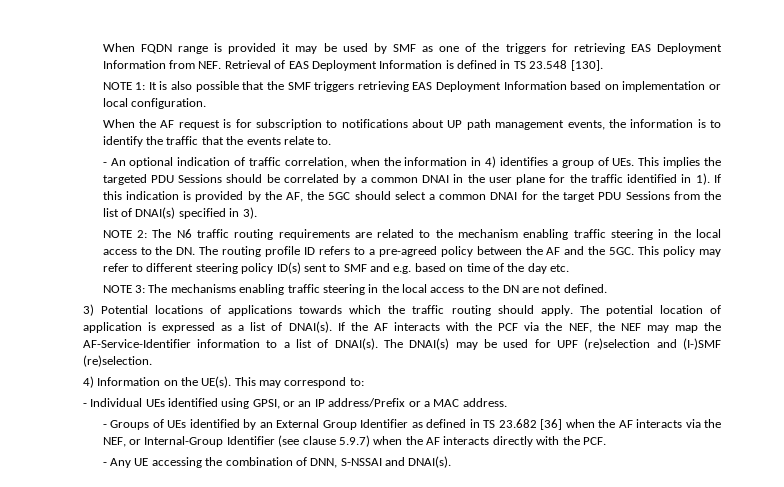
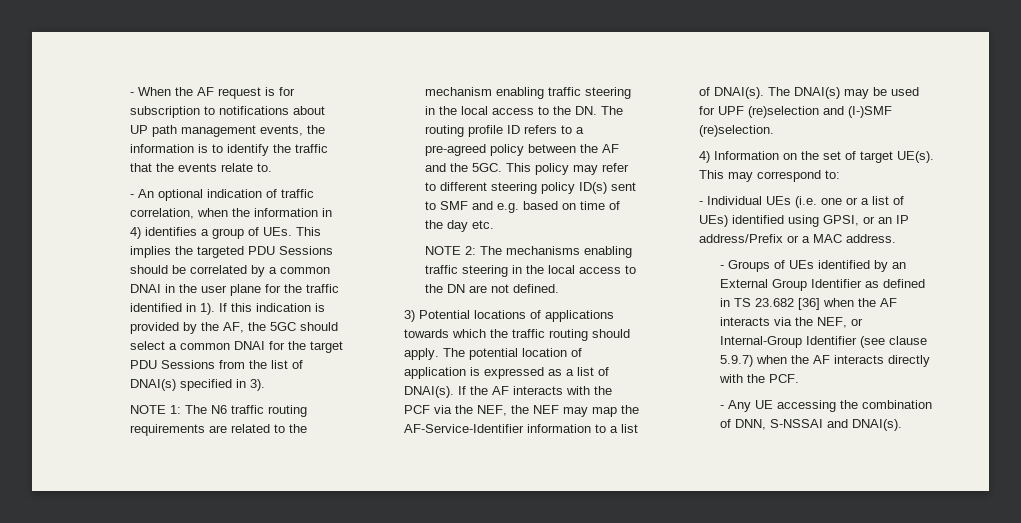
[102,43,722,54] [102,60,603,71] [102,81,722,92] [102,98,207,109] When FQDN range is provided it may be used by SMF as one of the triggers for retrieving EAS Deployment Information from NEF. Retrieval of EAS Deployment Information is defined in TS 23.548 [130]. // NOTE 1: It is also possible that the SMF triggers retrieving EAS Deployment Information based on implementation or local configuration. // -> [130,92,135,96] -
[136,230,147,238] 2: -> [170,405,182,414] 1:
[135,285,146,293] 3: -> [465,246,477,255] 2:
(198, 381) none -> [822,151,893,163] set of target
(165, 403) none -> [794,196,904,208] [698,215,728,227] (i.e. one or a list of UEs)

